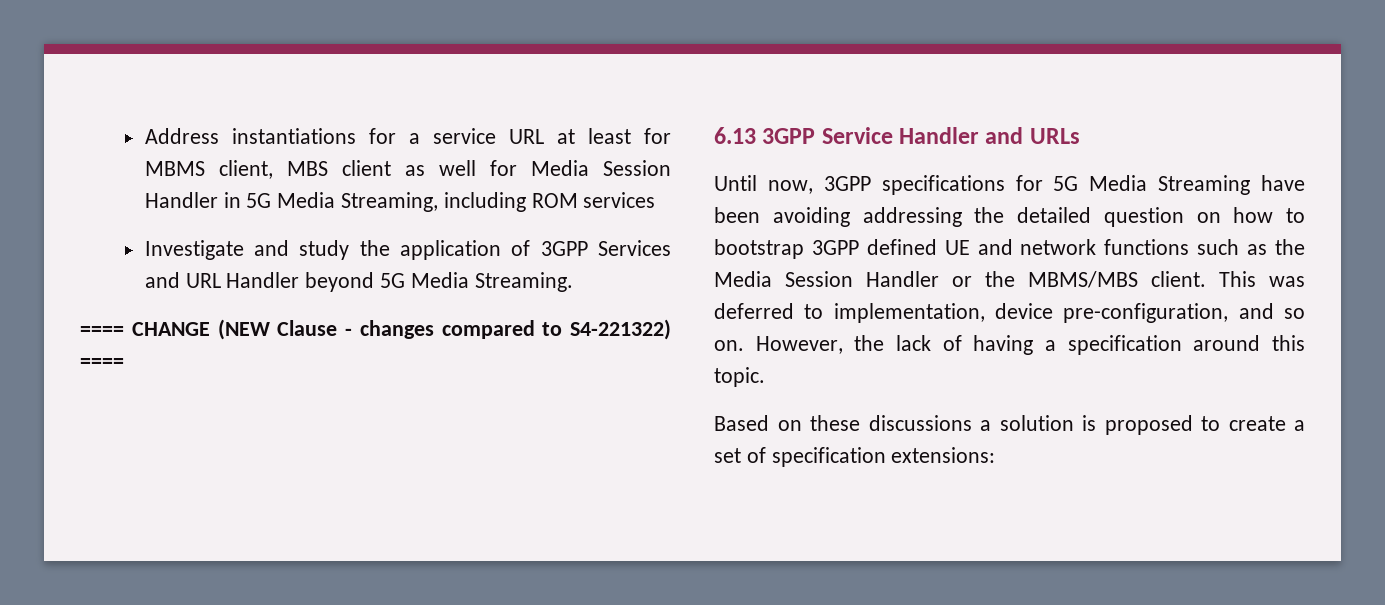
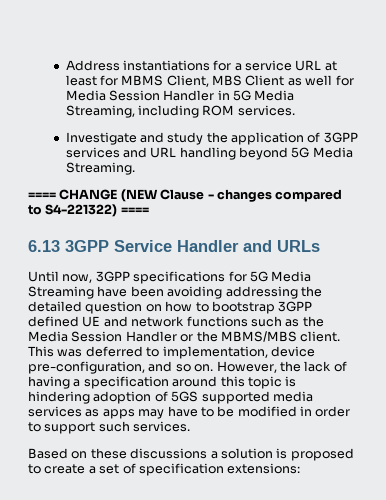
[218,160,391,179] client, MBS client -> [166,75,285,87] Client, MBS Client
[583,192,656,208] services -> [237,105,295,116] services.
[598,240,671,256] Services -> [65,147,120,158] services
[226,272,300,288] Handler -> [179,147,236,160] handling
[714,367,765,387] topic. -> [247,376,297,389] [28,391,313,404] [28,406,351,419] [28,421,191,434] topic is hindering adoption of 5GS supported media services as apps may have to be modified in order to support such services.

